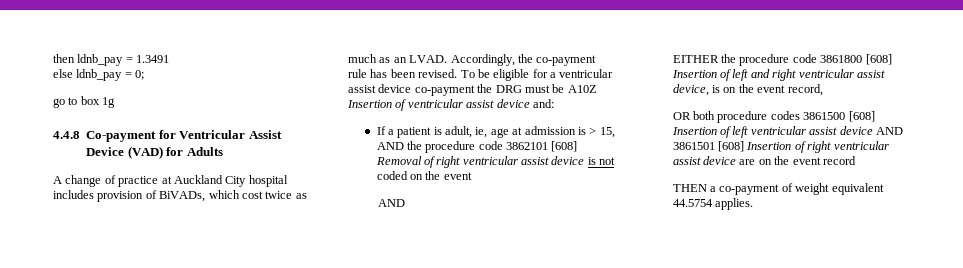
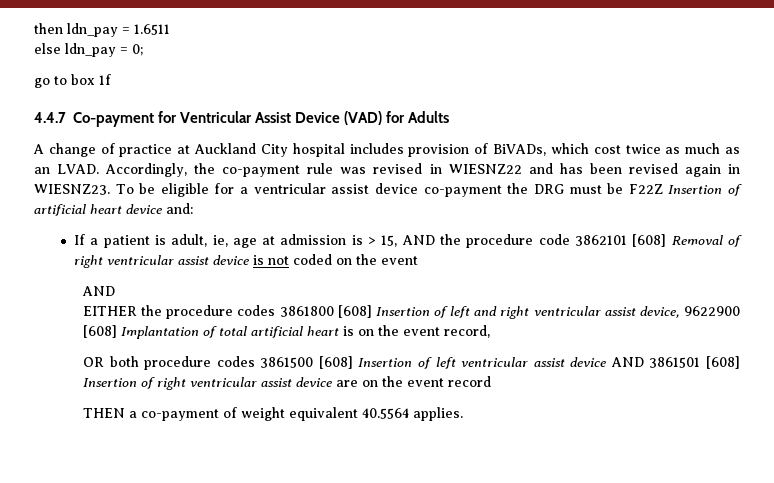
[77,54,170,66] ldnb_pay = 1.3491 -> [67,23,170,37] ldn_pay = 1.6511
[76,69,123,81] ldnb_pay -> [65,43,116,57] ldn_pay
[102,97,116,108] [53,131,80,139] 1g // 4.4.8 -> [99,74,111,85] [34,112,66,123] 1f // 4.4.7
[370,69,458,78] has been revised. -> [340,163,741,177] [34,184,110,195] was revised in WIESNZ22 and has been revised again in WIESNZ23.
[567,85,597,93] [347,99,495,111] A10Z Insertion of ventricular assist -> [628,184,742,196] [34,204,122,216] F22Z Insertion of artificial heart
[792,54,817,63] code -> [237,305,276,316] codes
(709, 90) none -> [684,306,741,316] [83,325,340,339] 9622900 [608] Implantation of total artificial heart
[672,199,713,207] 44.5754 -> [362,408,410,419] 40.5564

